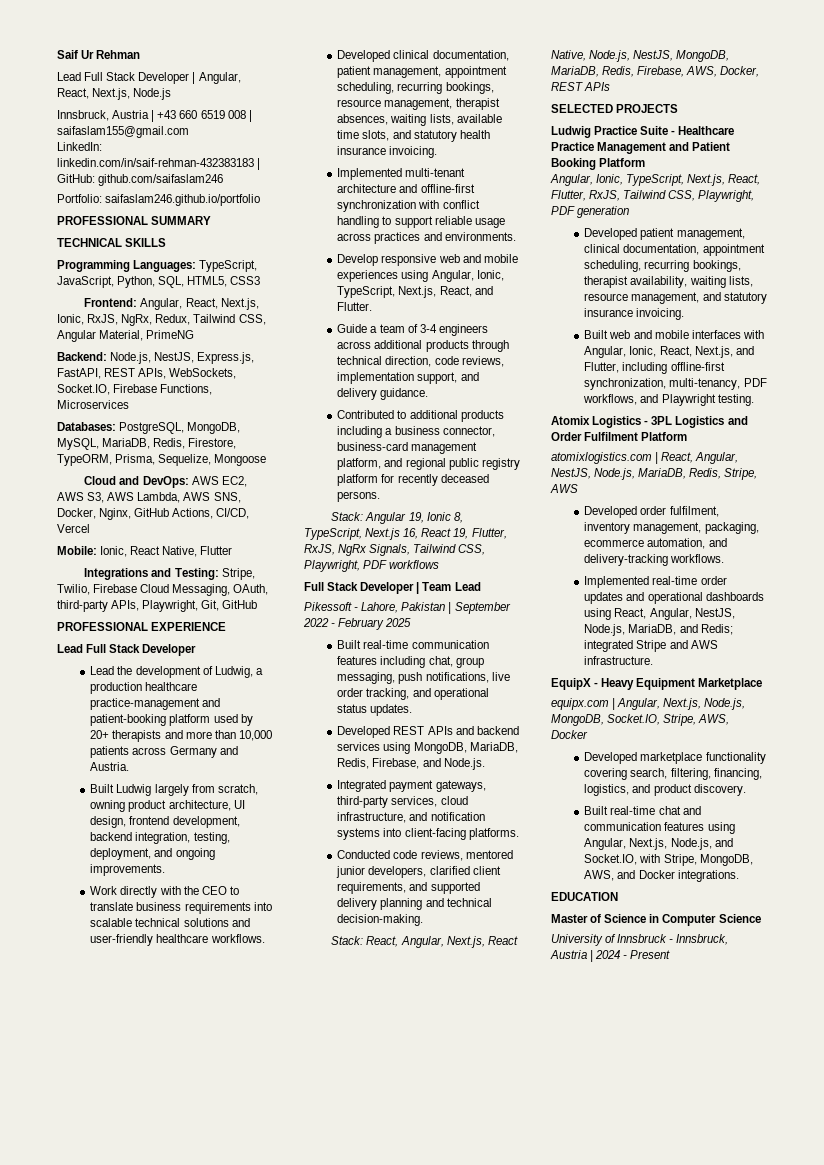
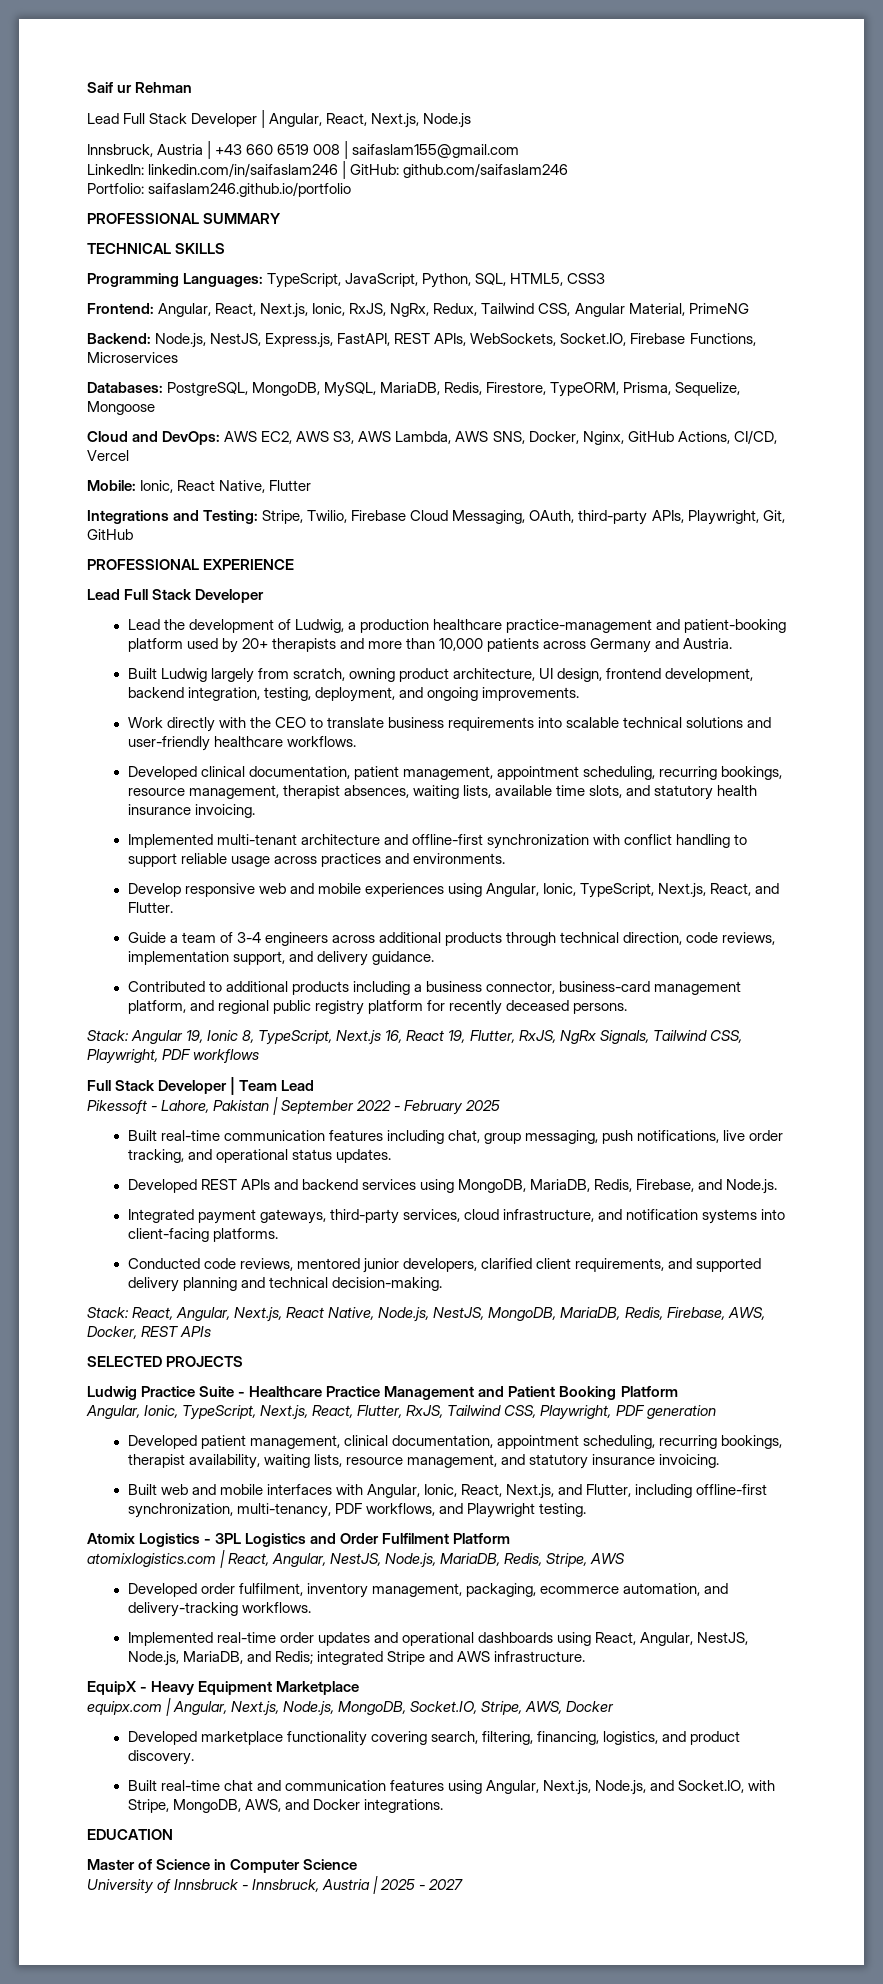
[81,50,95,59] Ur -> [117,85,133,93] ur
[57,158,254,167] linkedin.com/in/saif-rehman-432383183 -> [148,163,339,177] linkedin.com/in/saifaslam246
[595,950,671,959] 2024 - Present -> [380,1879,464,1890] 2025 - 2027

